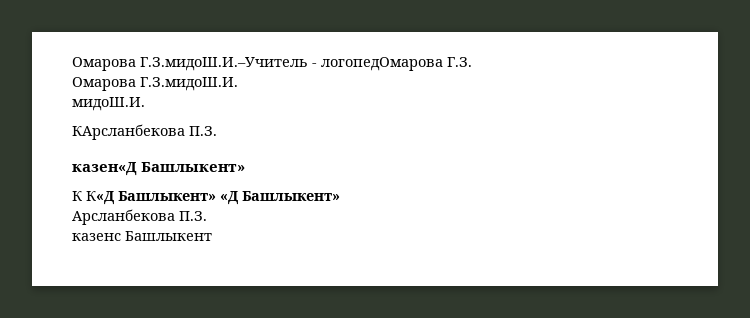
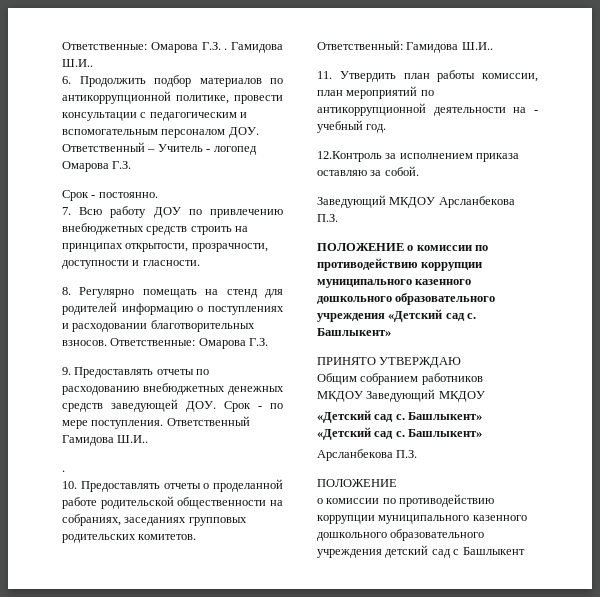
[72,57,472,71] [72,77,238,91] [72,97,145,111] [72,124,217,140] [72,162,246,176] [72,191,340,205] [72,209,207,225] [72,233,121,241] Омарова Г.З.мидоШ.И.–Учитель - логопедОмарова Г.З. // Омарова Г.З.мидоШ.И. // мидоШ.И. // КАрсланбекова П.З. // казен«Д Башлыкент» // К К«Д Башлыкент» «Д Башлыкент» // Арсланбекова П.З. // казенс -> [62,42,283,53] [62,59,93,67] [62,75,283,87] [62,91,283,104] [62,112,248,121] [62,127,259,138] [62,142,257,155] [62,161,132,172] [62,190,158,201] [62,206,283,218] [62,223,249,235] [62,243,268,252] [62,260,200,269] [62,287,283,298] [62,302,284,315] [62,320,255,332] [62,338,269,349] [62,367,210,378] [62,383,284,395] [62,399,283,412] [62,416,250,429] [62,435,149,446] [62,470,65,472] [62,479,283,492] [62,496,283,509] [62,514,247,526] [62,534,197,543] [317,40,493,53] [317,70,538,82] [317,86,434,99] [317,103,538,116] [317,120,387,133] [317,151,520,162] [317,166,419,176] [317,195,515,208] [317,214,338,222] [317,243,489,251] [317,258,483,271] [317,279,472,288] [317,293,496,305] [317,309,477,322] [317,328,391,336] [317,357,462,368] [317,373,483,385] [317,389,485,402] [317,410,483,423] [317,427,483,440] [317,449,418,461] [317,479,397,487] [317,494,495,507] [317,515,527,524] [317,529,485,541] [317,545,460,558] Ответственные: Омарова Г.З. . Гамидова Ш.И.. // 6. Продолжить подбор материалов по антикоррупционной политике, провести консультации с педагогическим и вспомогательным персоналом ДОУ. Ответственный – Учитель - логопед Омарова Г.З. // Срок - постоянно. // 7. Всю работу ДОУ по привлечению внебюджетных средств строить на принципах открытости, прозрачности, доступности и гласности. // 8. Регулярно помещать на стенд для родителей информацию о поступлениях и расходовании благотворительных взносов. Ответственные: Омарова Г.З. // 9. Предоставлять отчеты по расходованию внебюджетных денежных средств заведующей ДОУ. Срок - по мере поступления. Ответственный Гамидова Ш.И.. // . // 10. Предоставлять отчеты о проделанной работе родительской общественности на собраниях, заседаниях групповых родительских комитетов. Ответственный: Гамидова Ш.И.. // 11. Утвердить план работы комиссии, план мероприятий по антикоррупционной деятельности на - учебный год. // 12.Контроль за исполнением приказа оставляю за собой. // Заведующий МКДОУ Арсланбекова П.З. // ПОЛОЖЕНИЕ о комиссии по противодействию коррупции муниципального казенного дошкольного образовательного учреждения «Детский сад с. Башлыкент» // ПРИНЯТО УТВЕРЖДАЮ // Общим собранием работников // МКДОУ Заведующий МКДОУ // «Детский сад с. Башлыкент» «Детский сад с. Башлыкент» // Арсланбекова П.З. // ПОЛОЖЕНИЕ // о комиссии по противодействию коррупции муниципального казенного дошкольного образовательного учреждения детский сад с

